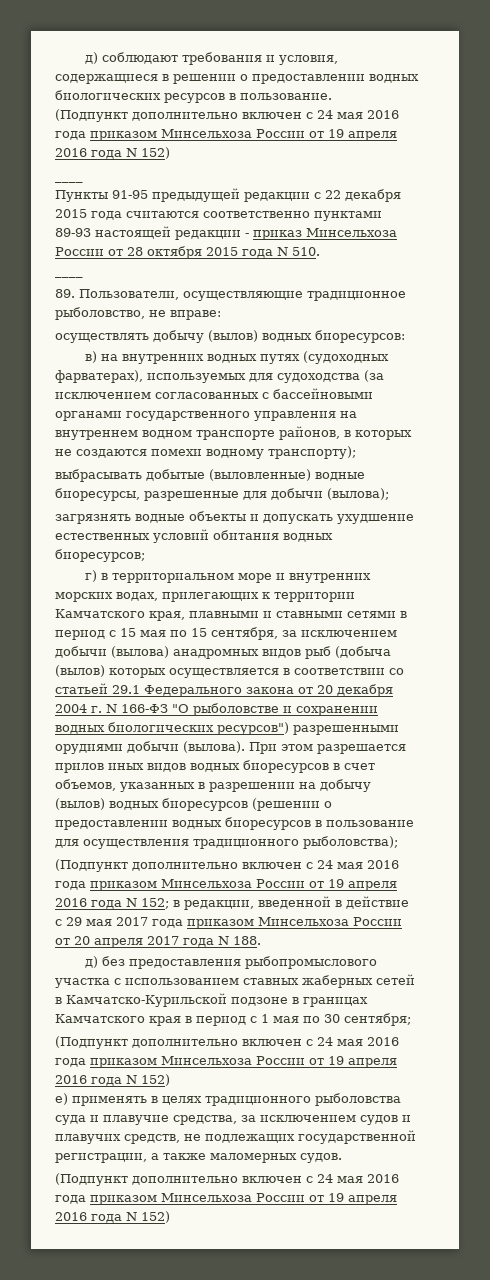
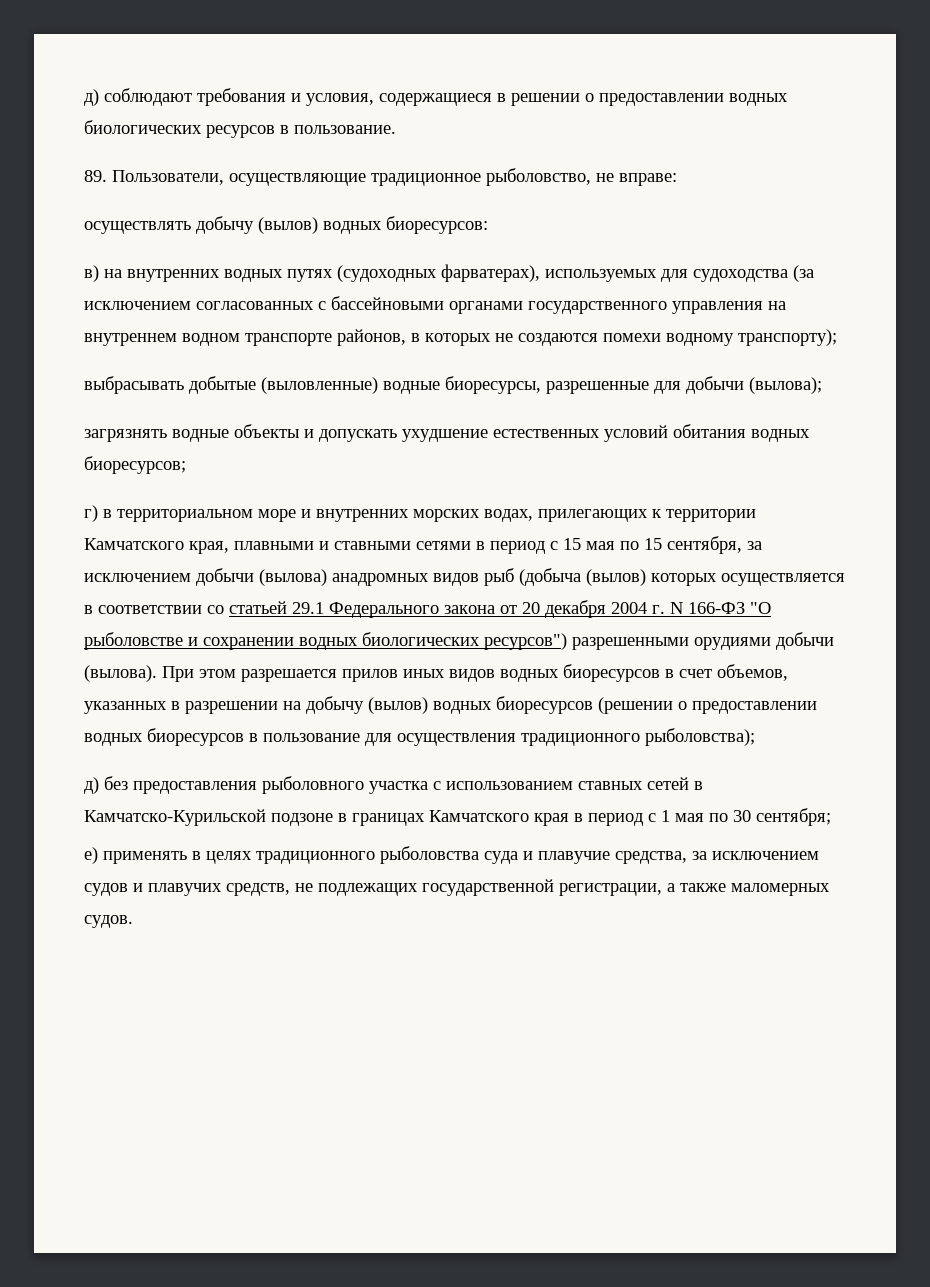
[55,109,399,122] [55,129,397,141] [55,147,170,159] [55,180,83,183] [55,188,401,202] [55,209,382,221] [55,226,397,240] [55,246,320,259] [55,275,83,278] // (Подпункт дополнительно включен с 24 мая 2016 года приказом Минсельхоза России от 19 апреля 2016 года N 152) // ____ // Пункты 91-95 предыдущей редакции с 22 декабря 2015 года считаются соответственно пунктами 89-93 настоящей редакции - приказ Минсельхоза России от 28 октября 2015 года N 510. // ____ -> (396, 129) none
[55,859,399,872] [55,879,397,891] [55,896,409,910] [55,917,402,929] [55,936,261,948] // (Подпункт дополнительно включен с 24 мая 2016 года приказом Минсельхоза России от 19 апреля 2016 года N 152; в редакции, введенной в действие с 29 мая 2017 года приказом Минсельхоза России от 20 апреля 2017 года N 188. -> (755, 737) none
[245,956,378,969] рыбопромыслового -> [262,776,364,794] рыболовного
[302,975,373,988] жаберных -> (643, 785) none
[55,1036,399,1049] [55,1056,397,1068] [55,1074,170,1086] // (Подпункт дополнительно включен с 24 мая 2016 года приказом Минсельхоза России от 19 апреля 2016 года N 152) -> (831, 817) none
[55,1173,399,1186] [55,1193,397,1205] [55,1211,170,1223] // (Подпункт дополнительно включен с 24 мая 2016 года приказом Минсельхоза России от 19 апреля 2016 года N 152) -> (133, 921) none

